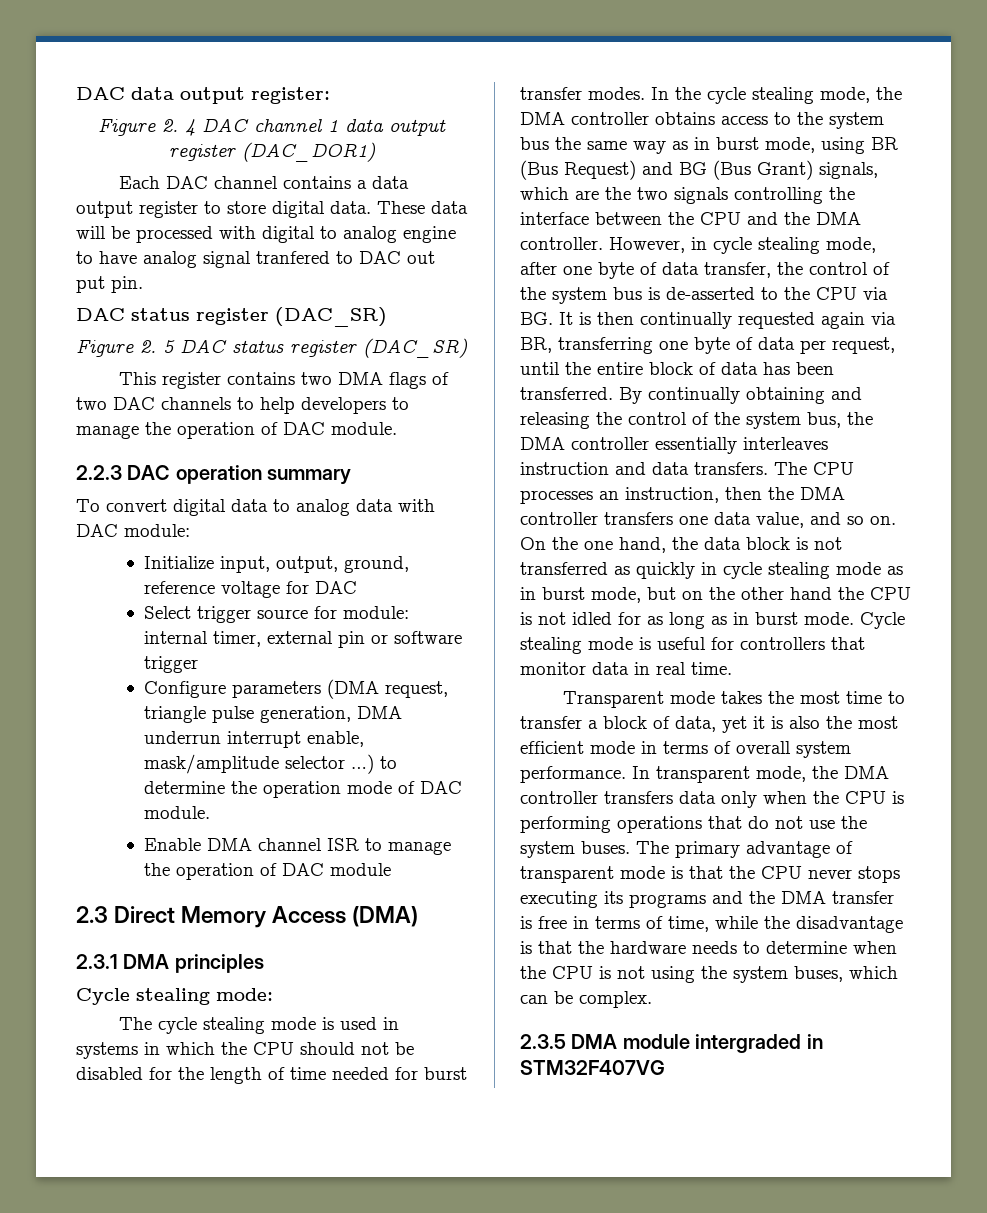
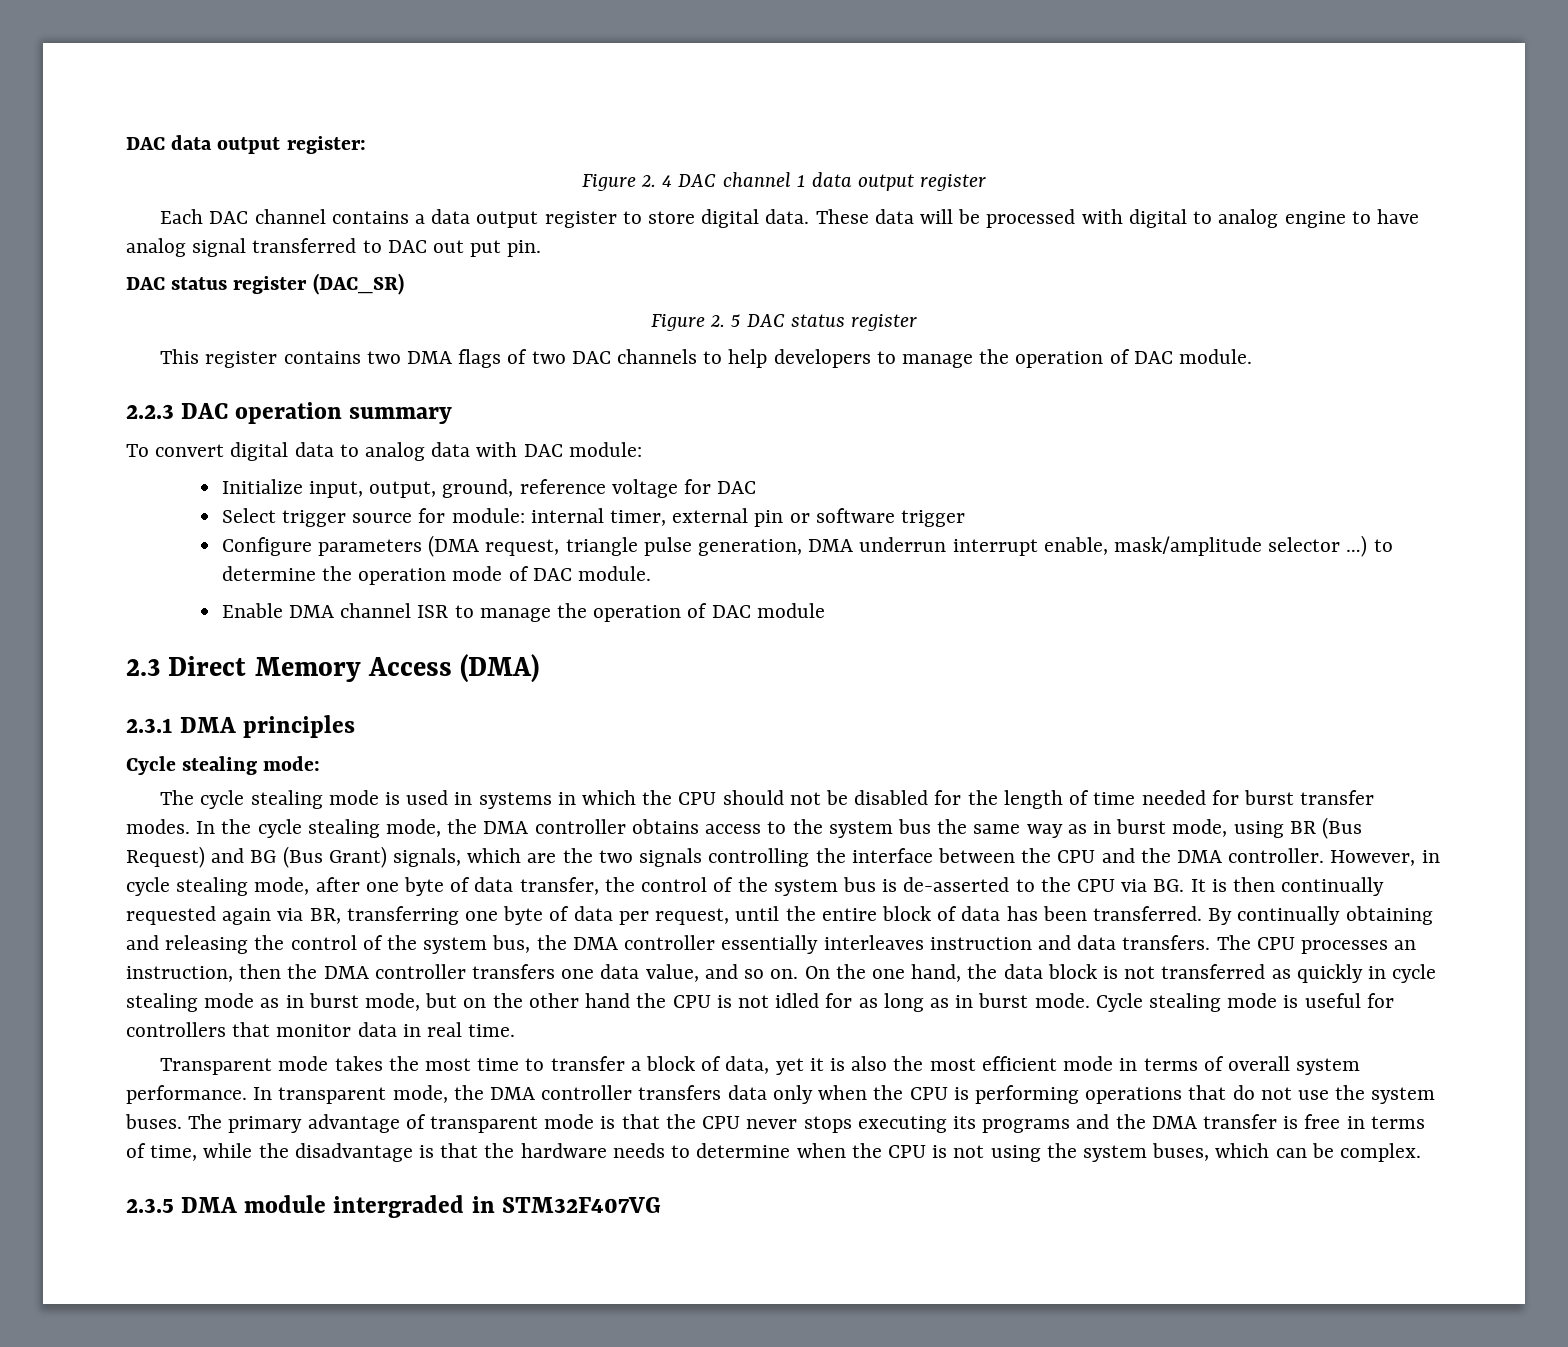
[241,142,376,162] (DAC_DOR1) -> (987, 182) none
[256,251,330,264] tranfered -> [252,238,357,253] transferred
[363,338,468,358] (DAC_SR) -> (918, 322) none

